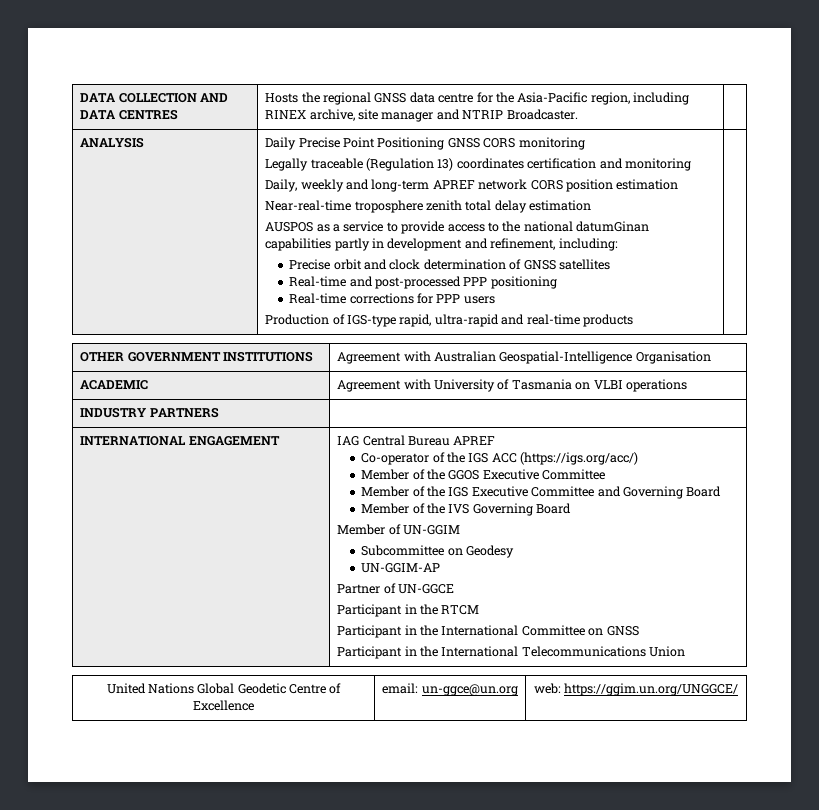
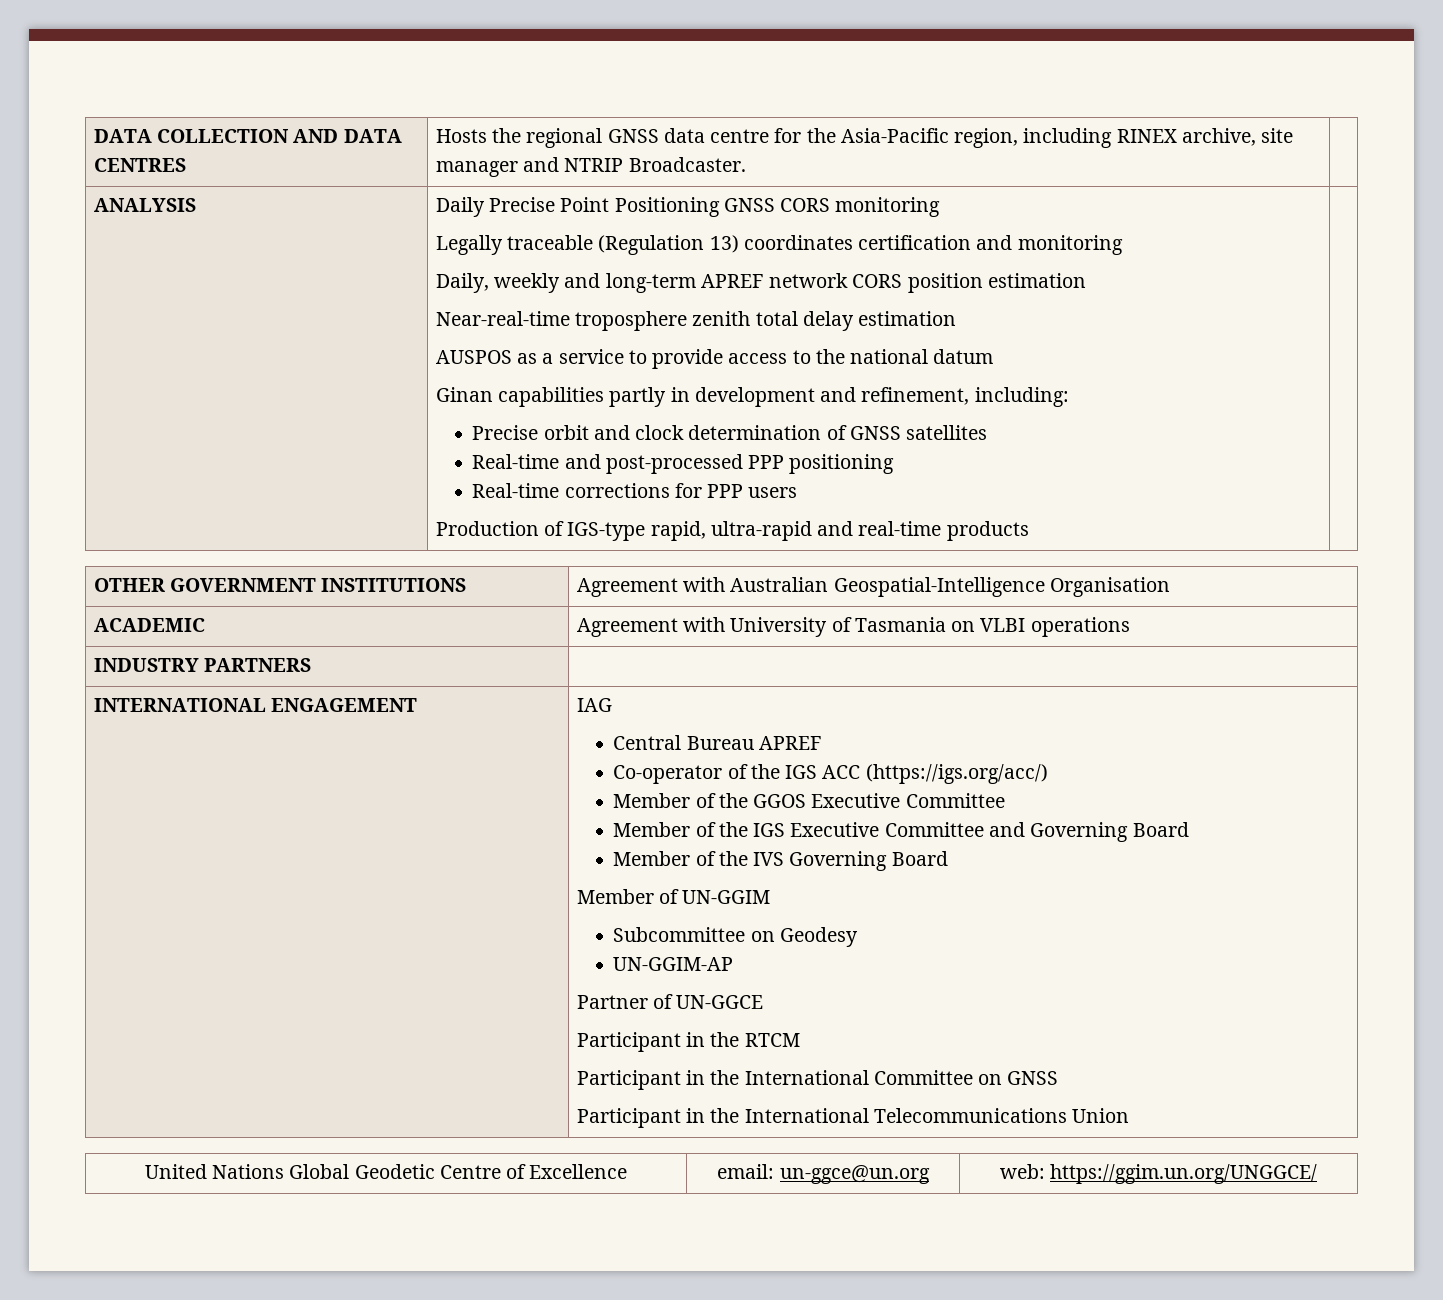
[576,221,650,232] datumGinan -> [933,349,994,364] [435,387,493,402] datum // Ginan
(360, 441) none -> (612, 705) //

